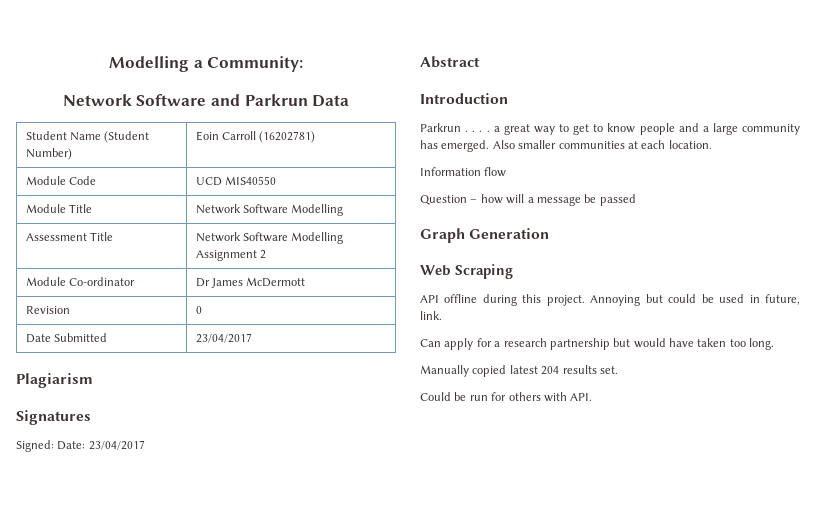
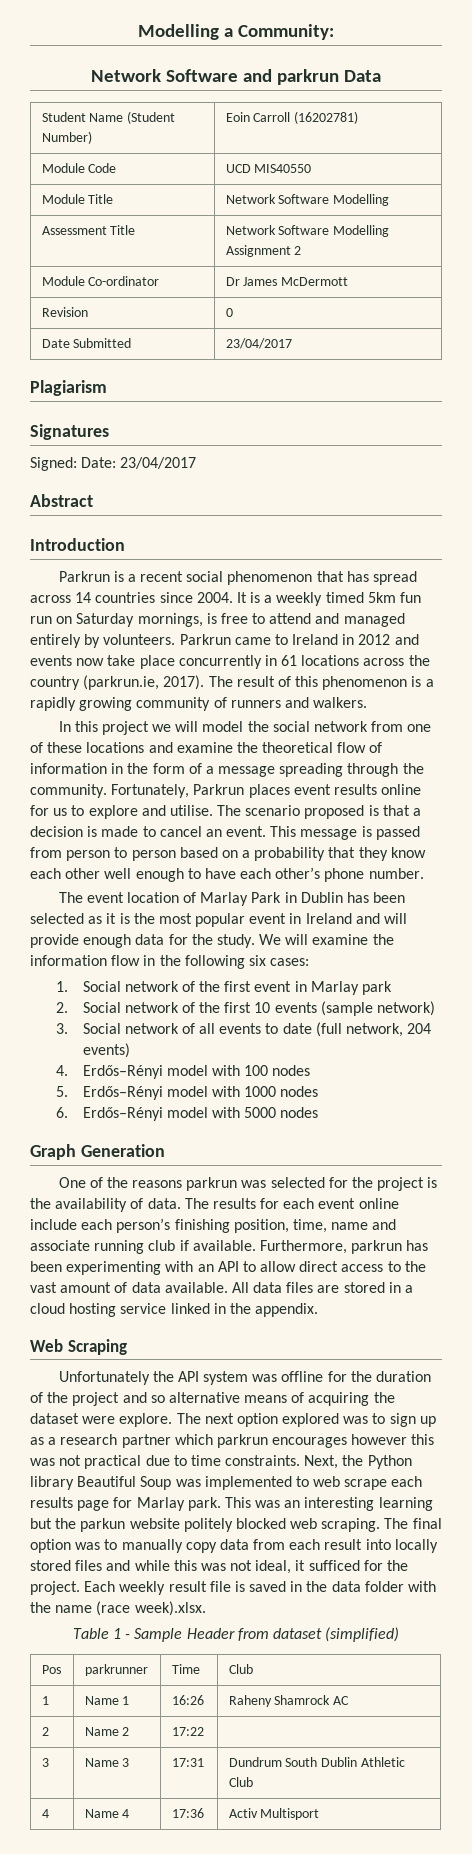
[244,94,308,106] Parkrun -> [277,69,340,85] parkrun
[465,123,800,135] [420,140,712,152] [420,167,507,177] [420,194,636,206] [420,228,550,243] [420,264,513,279] [420,294,800,306] [420,311,442,320] [420,338,775,350] [420,365,618,377] [420,392,593,402] . . . . a great way to get to know people and a large community has emerged. Also smaller communities at each location. // Information flow // Question – how will a message be passed // Graph Generation // Web Scraping // API offline during this project. Annoying but could be used in future, link. // Can apply for a research partnership but would have taken too long. // Manually copied latest 204 results set. // Could be run for others with API. -> [113,571,418,585] [30,592,422,606] [30,613,405,627] [30,634,419,648] [30,655,430,669] [30,675,434,690] [30,697,368,711] [58,721,432,735] [30,742,383,753] [30,763,424,777] [30,784,422,798] [30,805,422,819] [30,826,420,840] [30,847,426,861] [30,867,424,882] [58,892,406,906] [30,913,408,927] [30,934,394,948] [30,955,310,969] [56,981,393,995] [56,1001,436,1016] [56,1022,432,1037] [82,1043,130,1058] [56,1065,311,1079] [56,1086,319,1100] [56,1107,319,1121] [30,1144,165,1160] [58,1177,438,1191] [30,1198,399,1212] [30,1218,397,1233] [30,1240,429,1254] [30,1261,426,1275] [30,1282,414,1293] [30,1303,319,1317] [30,1339,127,1355] [58,1371,432,1385] [30,1392,395,1406] [30,1413,436,1427] [30,1434,435,1448] [30,1455,412,1469] [30,1476,423,1490] [30,1497,433,1511] [30,1518,442,1532] [30,1539,438,1553] [30,1560,409,1574] [30,1581,437,1595] [30,1601,206,1616] [72,1627,400,1642] [41,1665,61,1674] [84,1664,148,1676] [171,1664,200,1674] [228,1664,253,1674] [41,1696,49,1705] [84,1696,130,1705] [171,1695,204,1705] [228,1695,350,1707] [41,1727,49,1736] [84,1727,130,1736] [171,1727,204,1736] [41,1758,49,1767] [84,1758,130,1767] [171,1758,204,1767] [228,1757,406,1767] [228,1777,253,1787] [41,1809,49,1818] [84,1809,130,1818] [171,1808,204,1818] [228,1808,320,1820] is a recent social phenomenon that has spread across 14 countries since 2004. It is a weekly timed 5km fun run on Saturday mornings, is free to attend and managed entirely by volunteers. Parkrun came to Ireland in 2012 and events now take place concurrently in 61 locations across the country (parkrun.ie, 2017). The result of this phenomenon is a rapidly growing community of runners and walkers. // In this project we will model the social network from one of these locations and examine the theoretical flow of information in the form of a message spreading through the community. Fortunately, Parkrun places event results online for us to explore and utilise. The scenario proposed is that a decision is made to cancel an event. This message is passed from person to person based on a probability that they know each other well enough to have each other’s phone number. // The event location of Marlay Park in Dublin has been selected as it is the most popular event in Ireland and will provide enough data for the study. We will examine the information flow in the following six cases: // 1. Social network of the first event in Marlay park // 2. Social network of the first 10 events (sample network) // 3. Social network of all events to date (full network, 204 events) // 4. Erdős–Rényi model with 100 nodes // 5. Erdős–Rényi model with 1000 nodes // 6. Erdős–Rényi model with 5000 nodes // Graph Generation // One of the reasons parkrun was selected for the project is the availability of data. The results for each event online include each person’s finishing position, time, name and associate running club if available. Furthermore, parkrun has been experimenting with an API to allow direct access to the vast amount of data available. All data files are stored in a cloud hosting service linked in the appendix. // Web Scraping // Unfortunately the API system was offline for the duration of the project and so alternative means of acquiring the dataset were explore. The next option explored was to sign up as a research partner which parkrun encourages however this was not practical due to time constraints. Next, the Python library Beautiful Soup was implemented to web scrape each results page for Marlay park. This was an interesting learning but the parkun website politely blocked web scraping. The final option was to manually copy data from each result into locally stored files and while this was not ideal, it sufficed for the project. Each weekly result file is saved in the data folder with the name (race week).xlsx. // Table 1 - Sample Header from dataset (simplified) // Pos | parkrunner | Time | Club // 1 | Name 1 | 16:26 | Raheny Shamrock AC // 2 | Name 2 | 17:22 | // 3 | Name 3 | 17:31 | Dundrum South Dublin Athletic Club // 4 | Name 4 | 17:36 | Activ Multisport

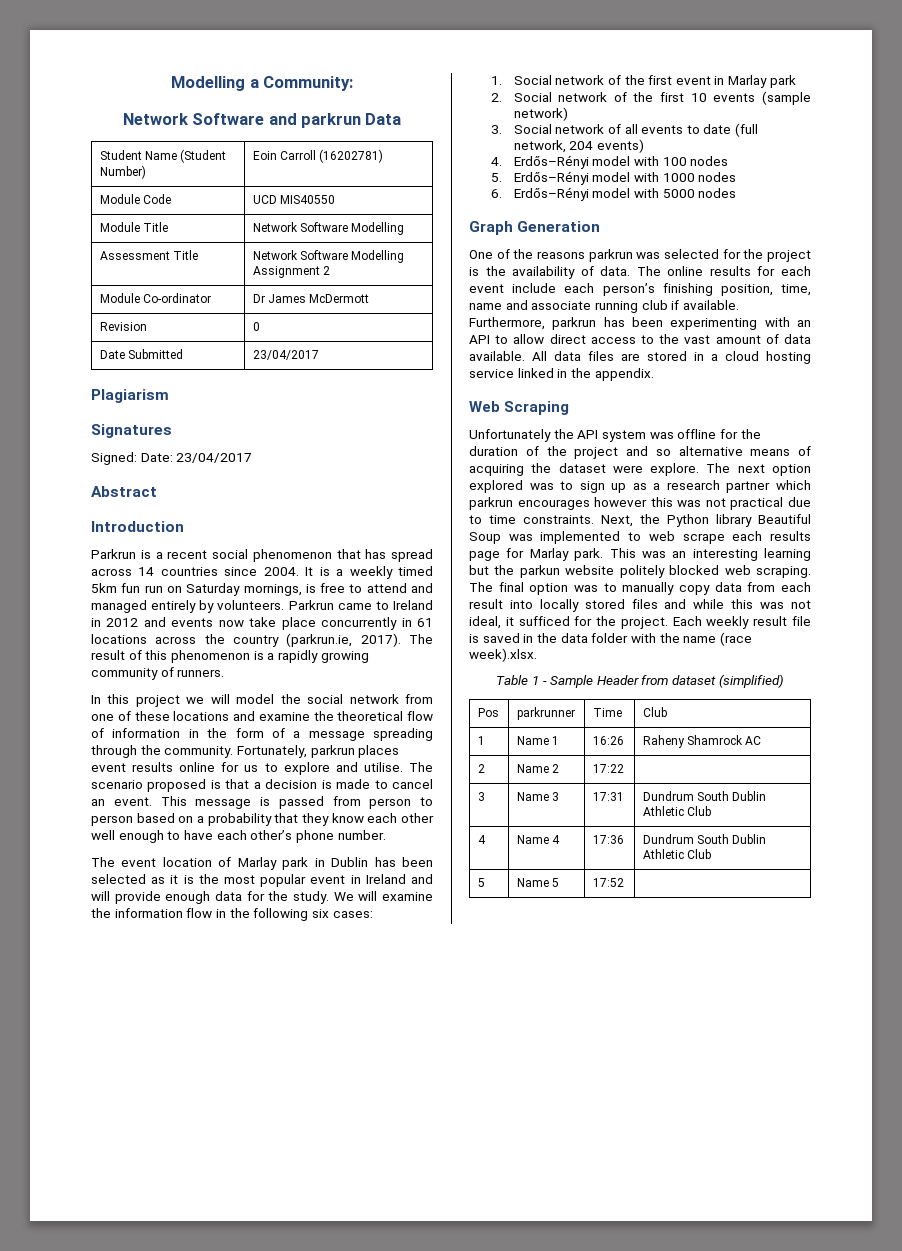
[230,697,368,708] runners and walkers. -> [177,669,225,677] runners.
[193,784,245,795] Parkrun -> [310,745,355,758] parkrun
[251,892,282,903] Park -> [282,857,309,870] park
(209, 1203) none -> [667,266,704,276] online
[358,1198,399,1209] online -> (504, 288) none
[228,1808,320,1820] Activ Multisport -> [642,834,767,844] [642,849,711,859] [477,878,485,887] [516,878,559,887] [592,878,624,887] Dundrum South Dublin Athletic Club // 5 | Name 5 | 17:52 |

